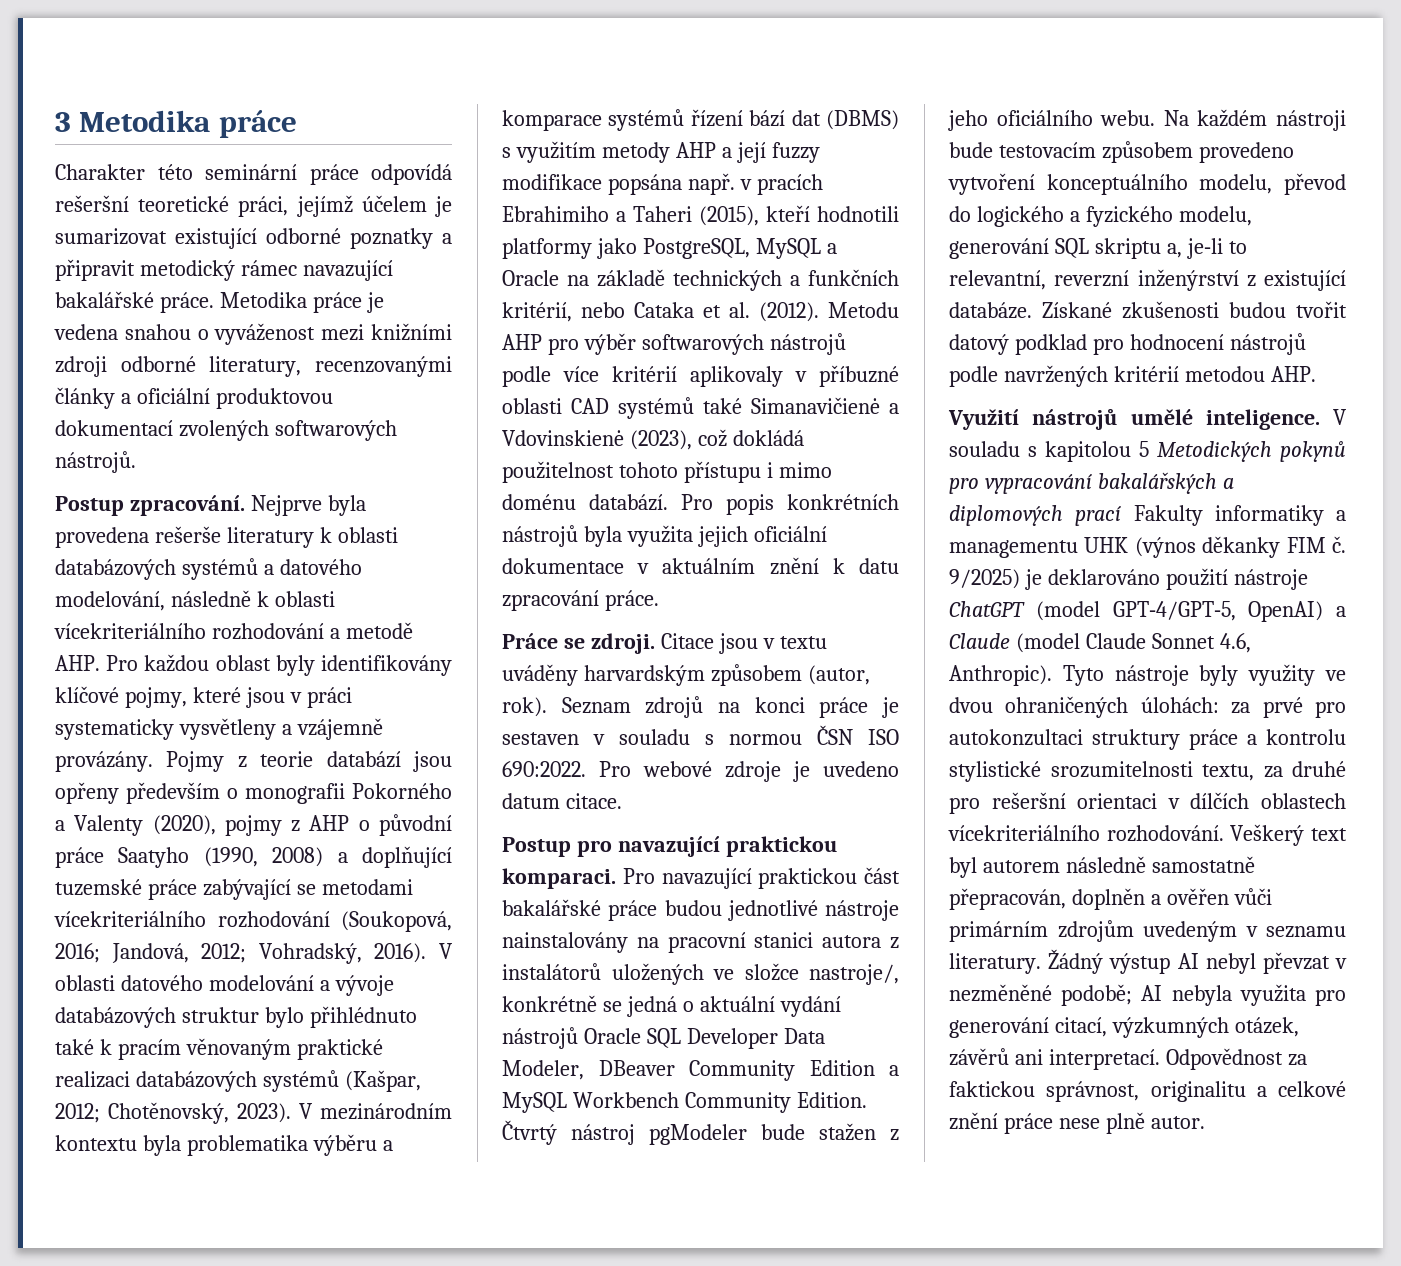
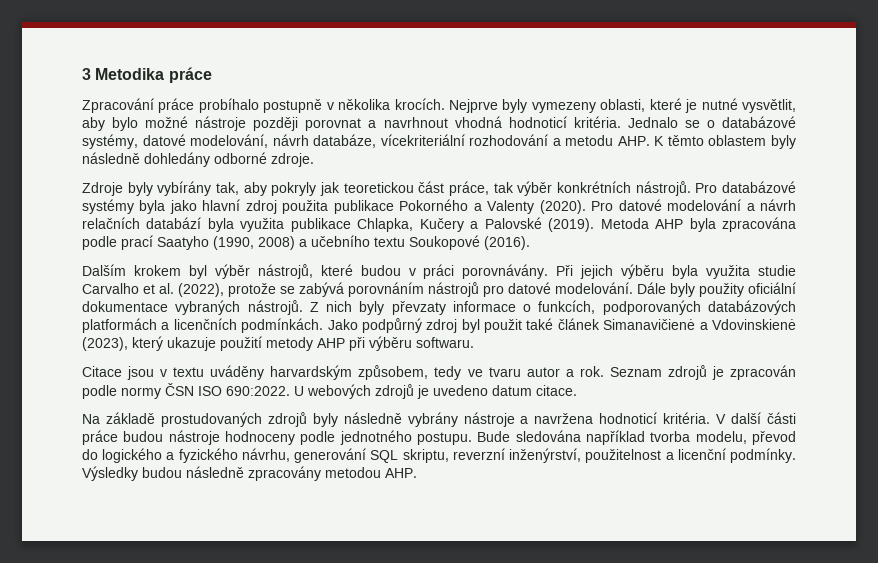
[55,164,452,185] [55,195,452,217] [55,228,452,249] [55,259,393,281] [55,291,384,313] [54,323,453,345] [55,356,452,377] [55,387,333,409] [55,420,397,441] [55,451,136,473] [55,495,366,516] [55,526,398,548] [55,558,362,580] [55,590,335,611] [54,622,413,640] [55,654,452,676] [55,686,352,708] [55,718,383,740] [55,751,452,772] [55,782,452,804] [55,814,452,836] [55,846,452,868] [55,879,413,900] [54,911,452,932] [55,943,453,964] [55,975,394,996] [55,1006,417,1028] [55,1038,383,1060] [55,1070,421,1092] [55,1102,452,1124] [55,1134,393,1156] [502,109,899,131] [502,141,820,163] [502,173,823,195] [502,205,899,226] [502,238,837,259] [502,269,899,291] [502,302,899,322] [502,333,846,355] [502,365,899,387] [502,397,899,419] [502,429,804,450] [502,461,832,483] [502,494,899,515] [502,525,827,547] [502,557,899,575] [502,590,659,611] [502,633,655,654] Charakter této seminární práce odpovídá rešeršní teoretické práci, jejímž účelem je sumarizovat existující odborné poznatky a připravit metodický rámec navazující bakalářské práce. Metodika práce je vedena snahou o vyváženost mezi knižními zdroji odborné literatury, recenzovanými články a oficiální produktovou dokumentací zvolených softwarových nástrojů. // Postup zpracování. Nejprve byla provedena rešerše literatury k oblasti databázových systémů a datového modelování, následně k oblasti vícekriteriálního rozhodování a metodě AHP. Pro každou oblast byly identifikovány klíčové pojmy, které jsou v práci systematicky vysvětleny a vzájemně provázány. Pojmy z teorie databází jsou opřeny především o monografii Pokorného a Valenty (2020), pojmy z AHP o původní práce Saatyho (1990, 2008) a doplňující tuzemské práce zabývající se metodami vícekriteriálního rozhodování (Soukopová, 2016; Jandová, 2012; Vohradský, 2016). V oblasti datového modelování a vývoje databázových struktur bylo přihlédnuto také k pracím věnovaným praktické realizaci databázových systémů (Kašpar, 2012; Chotěnovský, 2023). V mezinárodním kontextu byla problematika výběru a komparace systémů řízení bází dat (DBMS) s využitím metody AHP a její fuzzy modifikace popsána např. v pracích Ebrahimiho a Taheri (2015), kteří hodnotili platformy jako PostgreSQL, MySQL a Oracle na základě technických a funkčních kritérií, nebo Cataka et al. (2012). Metodu AHP pro výběr softwarových nástrojů podle více kritérií aplikovaly v příbuzné oblasti CAD systémů také Simanavičienė a Vdovinskienė (2023), což dokládá použitelnost tohoto přístupu i mimo doménu databází. Pro popis konkrétních nástrojů byla využita jejich oficiální dokumentace v aktuálním znění k datu zpracování práce. // Práce se zdroji. -> [82,98,797,113] [82,116,796,131] [82,134,797,149] [82,152,314,167] [82,181,796,196] [82,199,796,214] [82,217,796,232] [82,235,530,250] [82,264,796,279] [82,282,796,297] [82,300,796,315] [82,318,796,333] [82,336,474,351] Zpracování práce probíhalo postupně v několika krocích. Nejprve byly vymezeny oblasti, které je nutné vysvětlit, aby bylo možné nástroje později porovnat a navrhnout vhodná hodnoticí kritéria. Jednalo se o databázové systémy, datové modelování, návrh databáze, vícekriteriální rozhodování a metodu AHP. K těmto oblastem byly následně dohledány odborné zdroje. // Zdroje byly vybírány tak, aby pokryly jak teoretickou část práce, tak výběr konkrétních nástrojů. Pro databázové systémy byla jako hlavní zdroj použita publikace Pokorného a Valenty (2020). Pro datové modelování a návrh relačních databází byla využita publikace Chlapka, Kučery a Palovské (2019). Metoda AHP byla zpracována podle prací Saatyho (1990, 2008) a učebního textu Soukopové (2016). // Dalším krokem byl výběr nástrojů, které budou v práci porovnávány. Při jejich výběru byla využita studie Carvalho et al. (2022), protože se zabývá porovnáním nástrojů pro datové modelování. Dále byly použity oficiální dokumentace vybraných nástrojů. Z nich byly převzaty informace o funkcích, podporovaných databázových platformách a licenčních podmínkách. Jako podpůrný zdroj byl použit také článek Simanavičienė a Vdovinskienė (2023), který ukazuje použití metody AHP při výběru softwaru. //
[710,664,870,686] [502,696,899,718] [502,725,899,745] [502,761,899,782] [502,793,622,809] [502,836,837,857] [502,867,900,889] [502,899,899,921] [502,932,899,953] [502,963,899,985] [502,995,841,1017] [502,1027,825,1049] [502,1060,899,1081] [502,1092,867,1113] [502,1120,899,1145] [948,109,1346,131] [949,141,1294,163] [948,173,1188,195] způsobem (autor, rok). Seznam zdrojů na konci práce je sestaven v souladu s normou ČSN ISO 690:2022. Pro webové zdroje je uvedeno datum citace. // Postup pro navazující praktickou komparaci. Pro navazující praktickou část bakalářské práce budou jednotlivé nástroje nainstalovány na pracovní stanici autora z instalátorů uložených ve složce nastroje/, konkrétně se jedná o aktuální vydání nástrojů Oracle SQL Developer Data Modeler, DBeaver Community Edition a MySQL Workbench Community Edition. Čtvrtý nástroj pgModeler bude stažen z jeho oficiálního webu. Na každém nástroji bude testovacím způsobem provedeno vytvoření konceptuálního -> [358,365,796,380] [82,383,577,399] [82,412,797,427] [82,430,691,445] způsobem, tedy ve tvaru autor a rok. Seznam zdrojů je zpracován podle normy ČSN ISO 690:2022. U webových zdrojů je uvedeno datum citace. // Na základě prostudovaných zdrojů byly následně vybrány nástroje a navržena hodnoticí kritéria. V další části práce budou nástroje hodnoceny podle jednotného postupu. Bude sledována například tvorba
[1178,206,1252,226] modelu, -> [241,448,290,462] návrhu,
[1094,238,1247,259] [949,269,1346,291] [949,301,1347,319] [949,333,1306,355] [949,365,1316,387] [948,408,1347,430] [949,441,1346,462] [949,472,1234,494] [949,505,1346,526] [949,536,1346,558] [949,568,1308,590] [949,601,1346,622] [949,633,1251,653] [949,664,1346,686] [949,696,1346,718] [949,729,1346,750] [949,761,1346,782] [949,792,1346,814] [948,824,1347,846] [949,856,1255,878] [949,888,1272,910] [949,920,1346,942] [949,949,1347,974] [949,984,1346,1006] [949,1017,1299,1038] [949,1048,1307,1070] [949,1081,1346,1102] [949,1112,1205,1134] skriptu a, je‑li to relevantní, reverzní inženýrství z existující databáze. Získané zkušenosti budou tvořit datový podklad pro hodnocení nástrojů podle navržených kritérií metodou AHP. // Využití nástrojů umělé inteligence. V souladu s kapitolou 5 Metodických pokynů pro vypracování bakalářských a diplomových prací Fakulty informatiky a managementu UHK (výnos děkanky FIM č. 9/2025) je deklarováno použití nástroje ChatGPT (model GPT‑4/GPT‑5, OpenAI) a Claude (model Claude Sonnet 4.6, Anthropic). Tyto nástroje byly využity ve dvou ohraničených úlohách: za prvé pro autokonzultaci struktury práce a kontrolu stylistické srozumitelnosti textu, za druhé pro rešeršní orientaci v dílčích oblastech vícekriteriálního rozhodování. Veškerý text byl autorem následně samostatně přepracován, doplněn a ověřen vůči primárním zdrojům uvedeným v seznamu literatury. Žádný výstup AI nebyl převzat v nezměněné podobě; AI nebyla využita pro generování citací, výzkumných otázek, závěrů ani interpretací. Odpovědnost za faktickou správnost, originalitu a celkové znění práce nese plně autor. -> [402,448,797,463] [82,466,417,481] skriptu, reverzní inženýrství, použitelnost a licenční podmínky. Výsledky budou následně zpracovány metodou AHP.

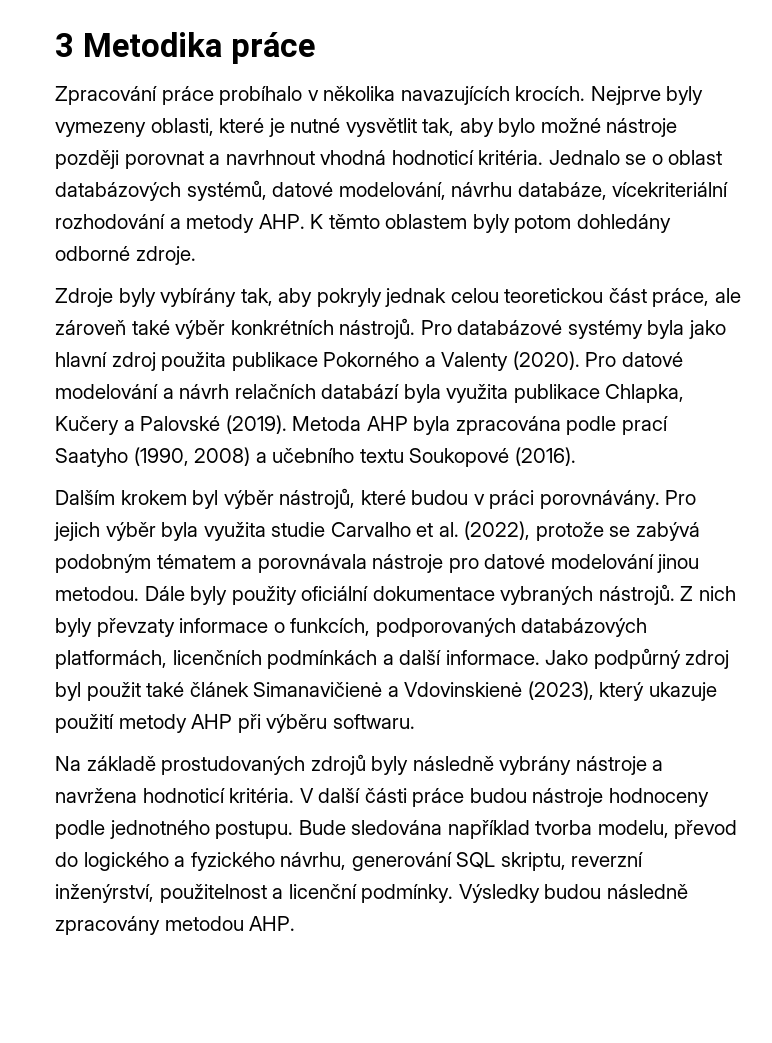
[263,99,323,113] postupně -> (303, 95) none
(391, 104) none -> [400,86,510,105] navazujících
[742,99,797,113] vysvětlit, -> [345,118,455,137] vysvětlit tak,
[721,116,796,128] [82,134,138,149] databázové systémy, -> [668,150,723,165] [55,180,267,201] oblast databázových systémů,
[272,134,309,146] návrh -> [451,182,513,197] návrhu
[565,135,614,146] metodu -> [186,214,255,233] metody
[82,152,140,164] následně -> [514,215,572,233] potom
[319,182,340,196] jak -> [385,288,499,307] jednak celou
[493,182,514,193] tak -> [714,288,741,303] [55,320,170,335] ale zároveň také
[556,264,665,279] Při jejich výběru -> [665,490,697,505] [54,522,156,541] Pro jejich výběr
[348,282,633,297] porovnáním nástrojů pro datové modelování. -> [55,554,700,573] [55,586,139,601] podobným tématem a porovnávala nástroje pro datové modelování jinou metodou.
[82,318,324,333] platformách a licenčních podmínkách. -> [55,650,540,669] platformách, licenčních podmínkách a další informace.
[82,365,796,380] [82,383,577,399] // Citace jsou v textu uváděny harvardským způsobem, tedy ve tvaru autor a rok. Seznam zdrojů je zpracován podle normy ČSN ISO 690:2022. U webových zdrojů je uvedeno datum citace. -> (415, 721) none

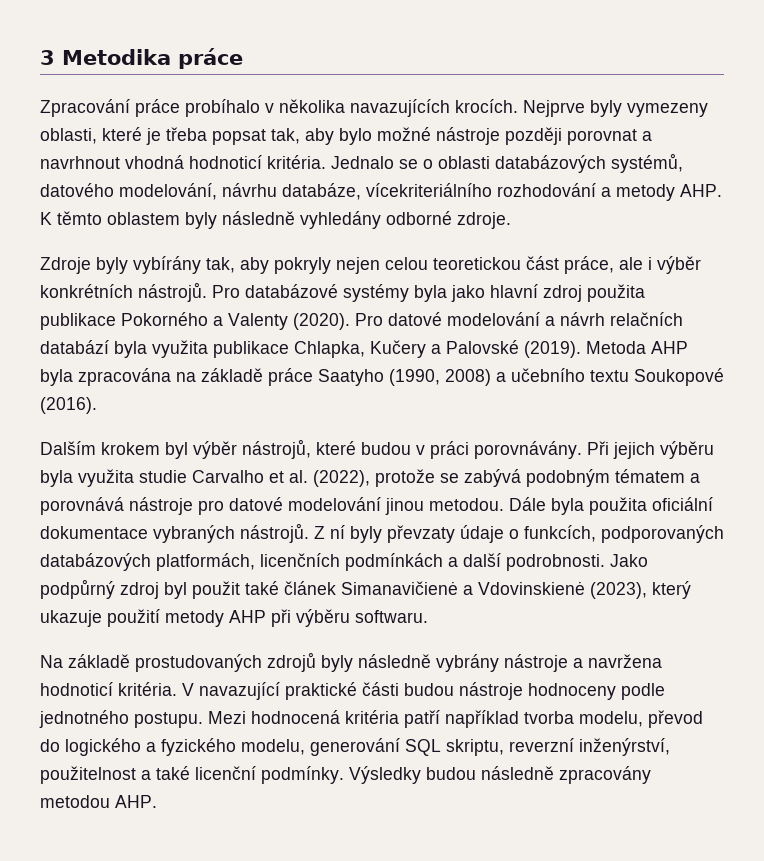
[290,118,417,137] nutné vysvětlit -> [166,127,266,145] třeba popsat
[668,150,723,165] oblast -> [438,156,490,169] oblasti
[272,182,334,197] datové -> [40,183,114,197] datového
[612,182,729,197] vícekriteriální -> [366,183,492,197] vícekriteriálního
[514,214,671,233] potom dohledány -> [222,211,381,229] následně vyhledány
[385,288,447,307] jednak -> [336,257,380,274] nejen
[55,320,170,335] zároveň také -> [648,257,652,270] i
[566,416,668,435] podle prací -> [176,368,313,386] na základě práce
[665,490,697,505] [54,522,156,541] Pro jejich výběr -> [587,441,714,459] Při jejich výběru
[257,554,367,573] porovnávala -> [40,497,124,515] porovnává
[190,586,297,605] byly použity -> [551,497,647,515] byla použita
[698,586,736,601] nich -> [330,525,345,539] ní
[179,618,269,633] informace -> [460,525,504,543] údaje
[445,650,540,665] informace. -> [506,554,605,571] podrobnosti.
[318,788,465,807] další části práce -> [199,682,399,700] navazující praktické části
[298,820,443,835] Bude sledována -> [208,710,440,728] Mezi hodnocená kritéria patří
[280,852,347,870] návrhu, -> [241,739,305,755] modelu,
(284, 893) none -> [156,766,190,780] také

